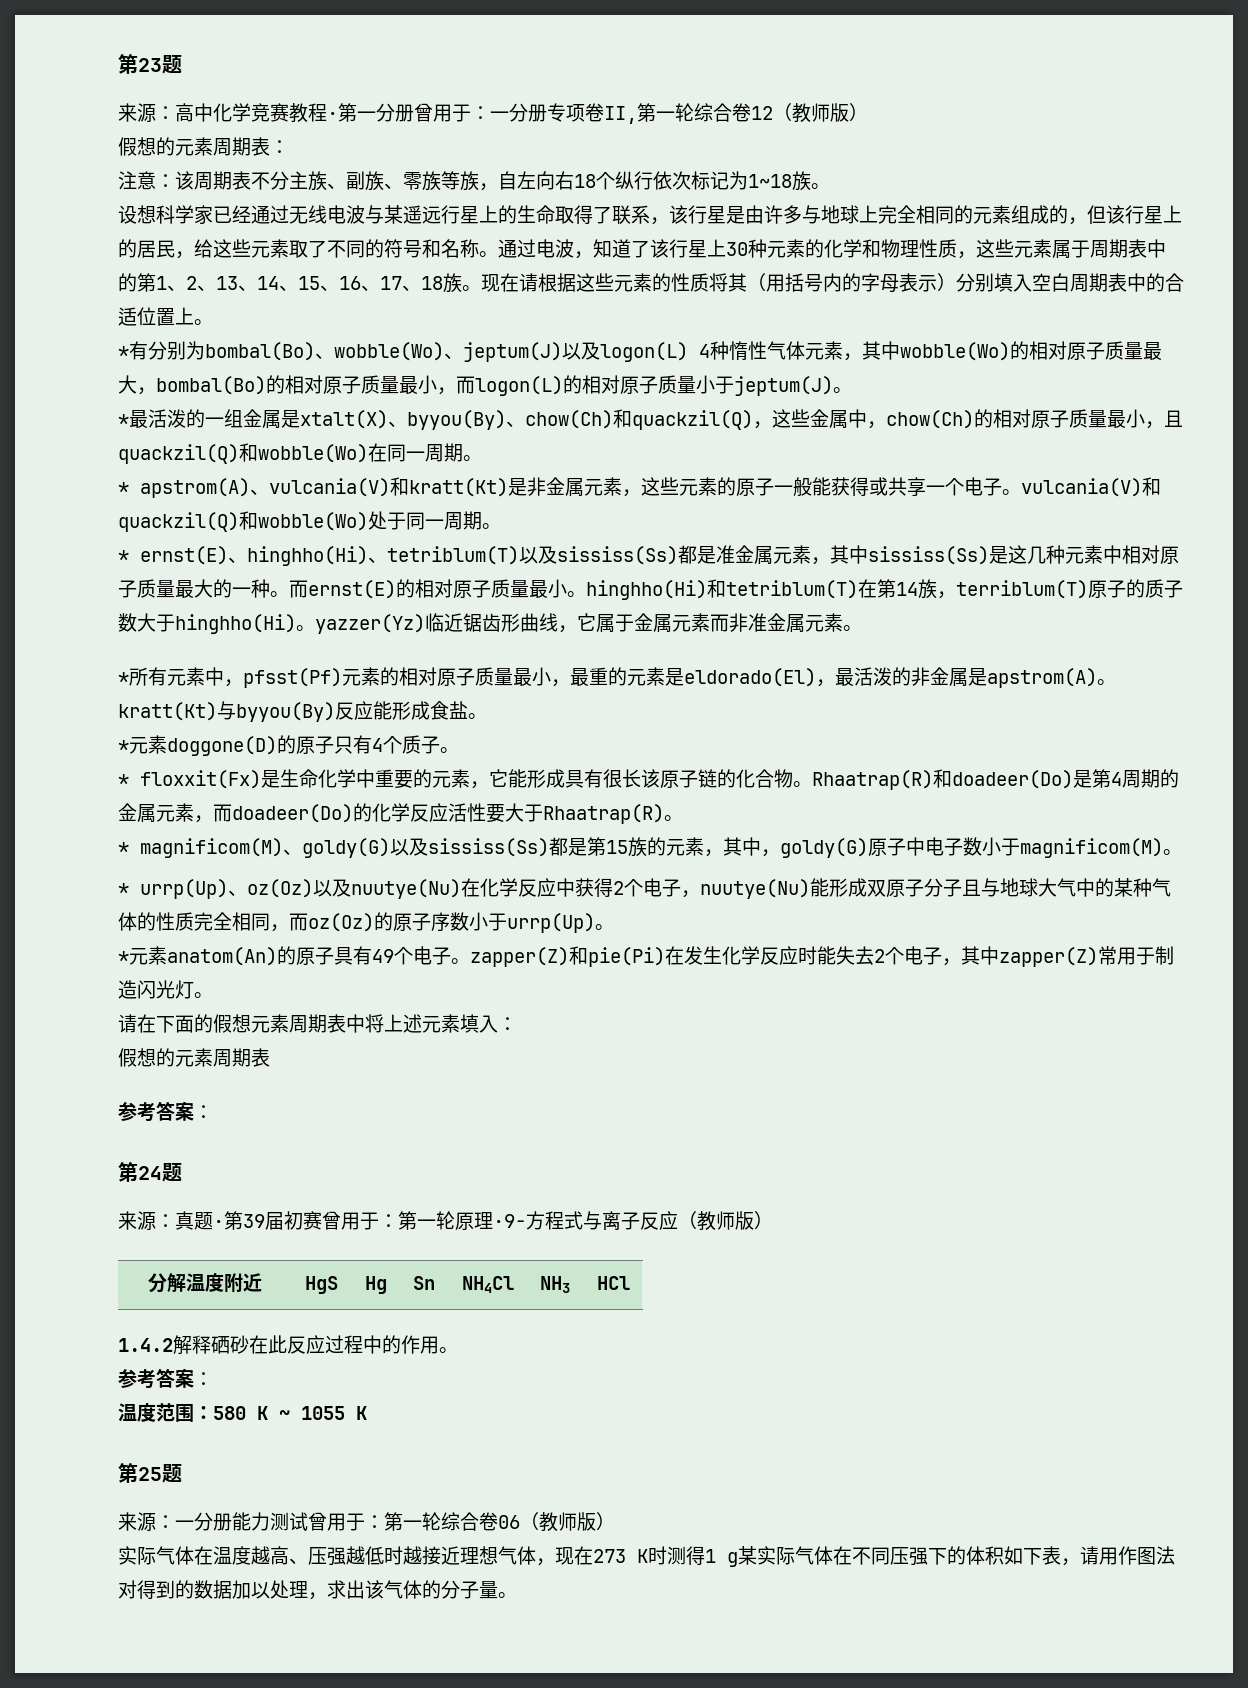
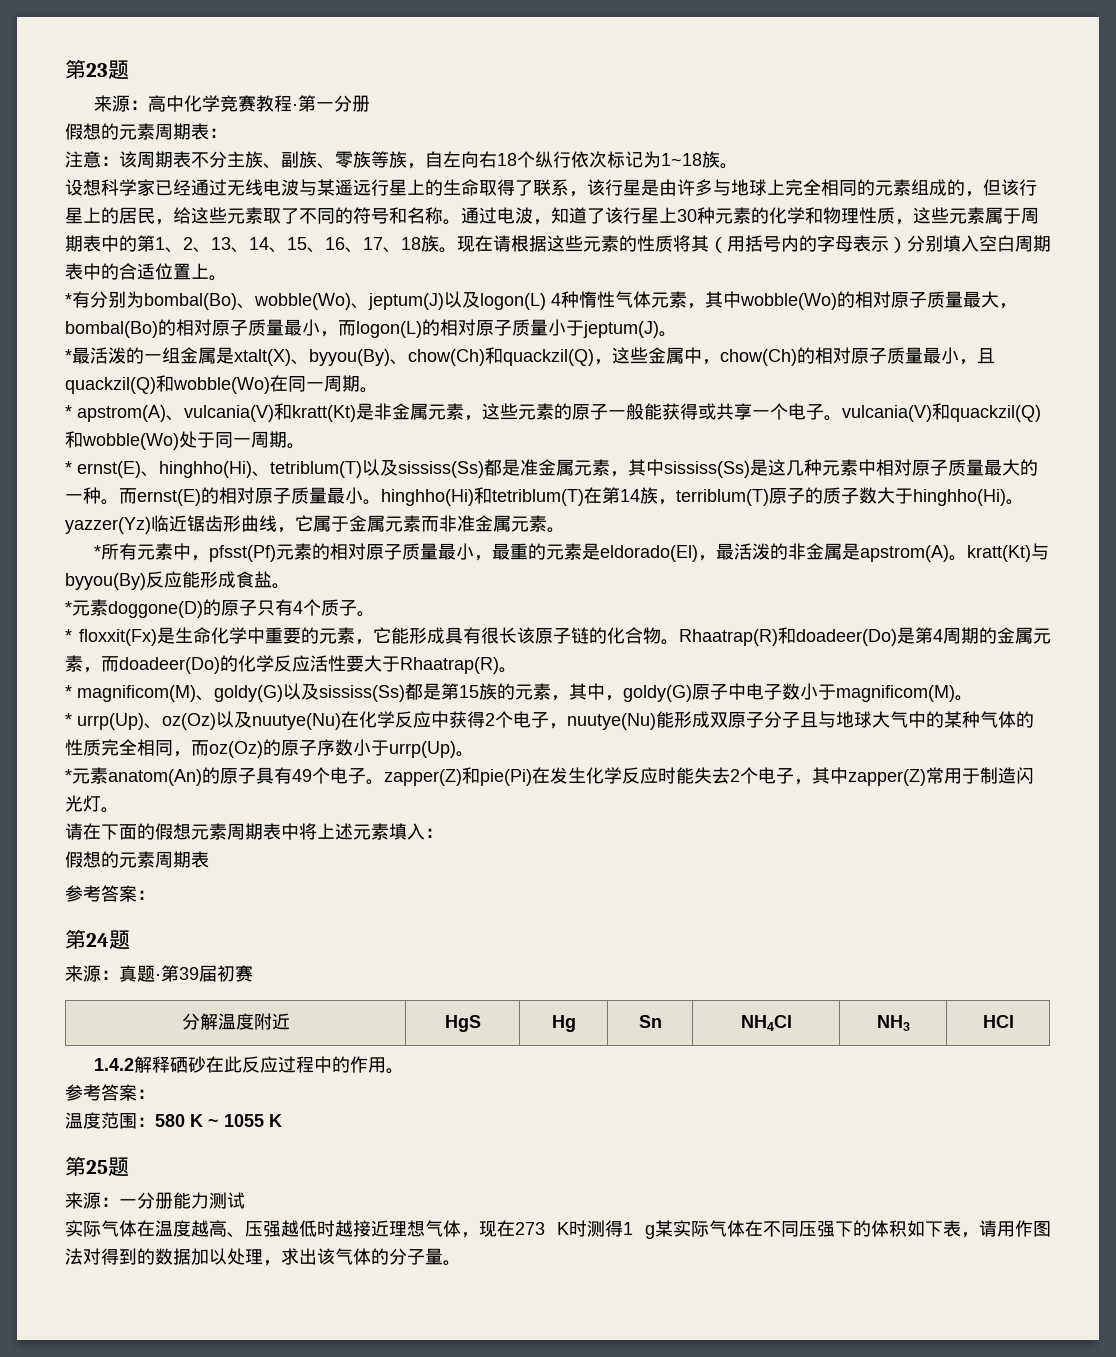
[414,103,868,124] 曾用于：一分册专项卷II,第一轮综合卷12（教师版） -> (371, 103) none
[322,1211,773,1231] 曾用于：第一轮原理·9-方程式与离子反应（教师版） -> (253, 973) none
[308,1512,615,1532] 曾用于：第一轮综合卷06（教师版） -> (245, 1200) none

